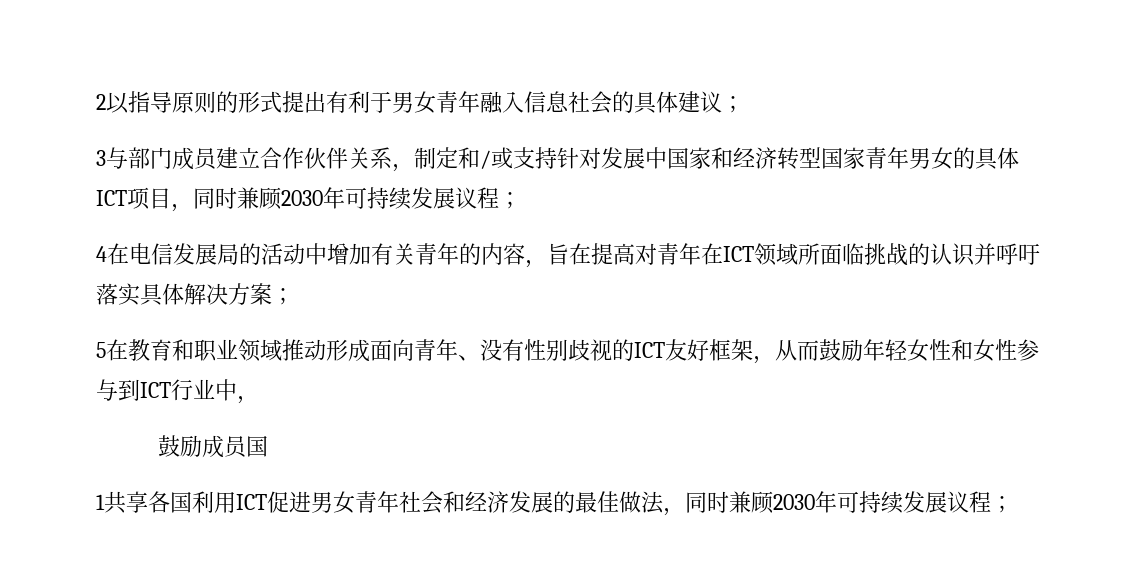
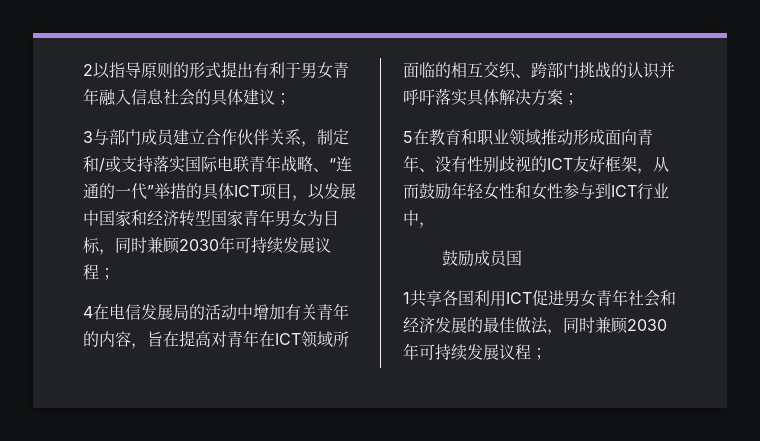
[557,147,601,169] 针对 -> [153,155,352,173] [83,183,325,201] 落实国际电联青年战略、“连通的一代”举措的具体ICT项目，以
[953,147,1019,170] [96,187,171,210] 的具体ICT项目 -> [307,210,339,226] [83,237,100,254] 为目标
(864, 254) none -> [435,61,579,79] 的相互交织、跨部门

